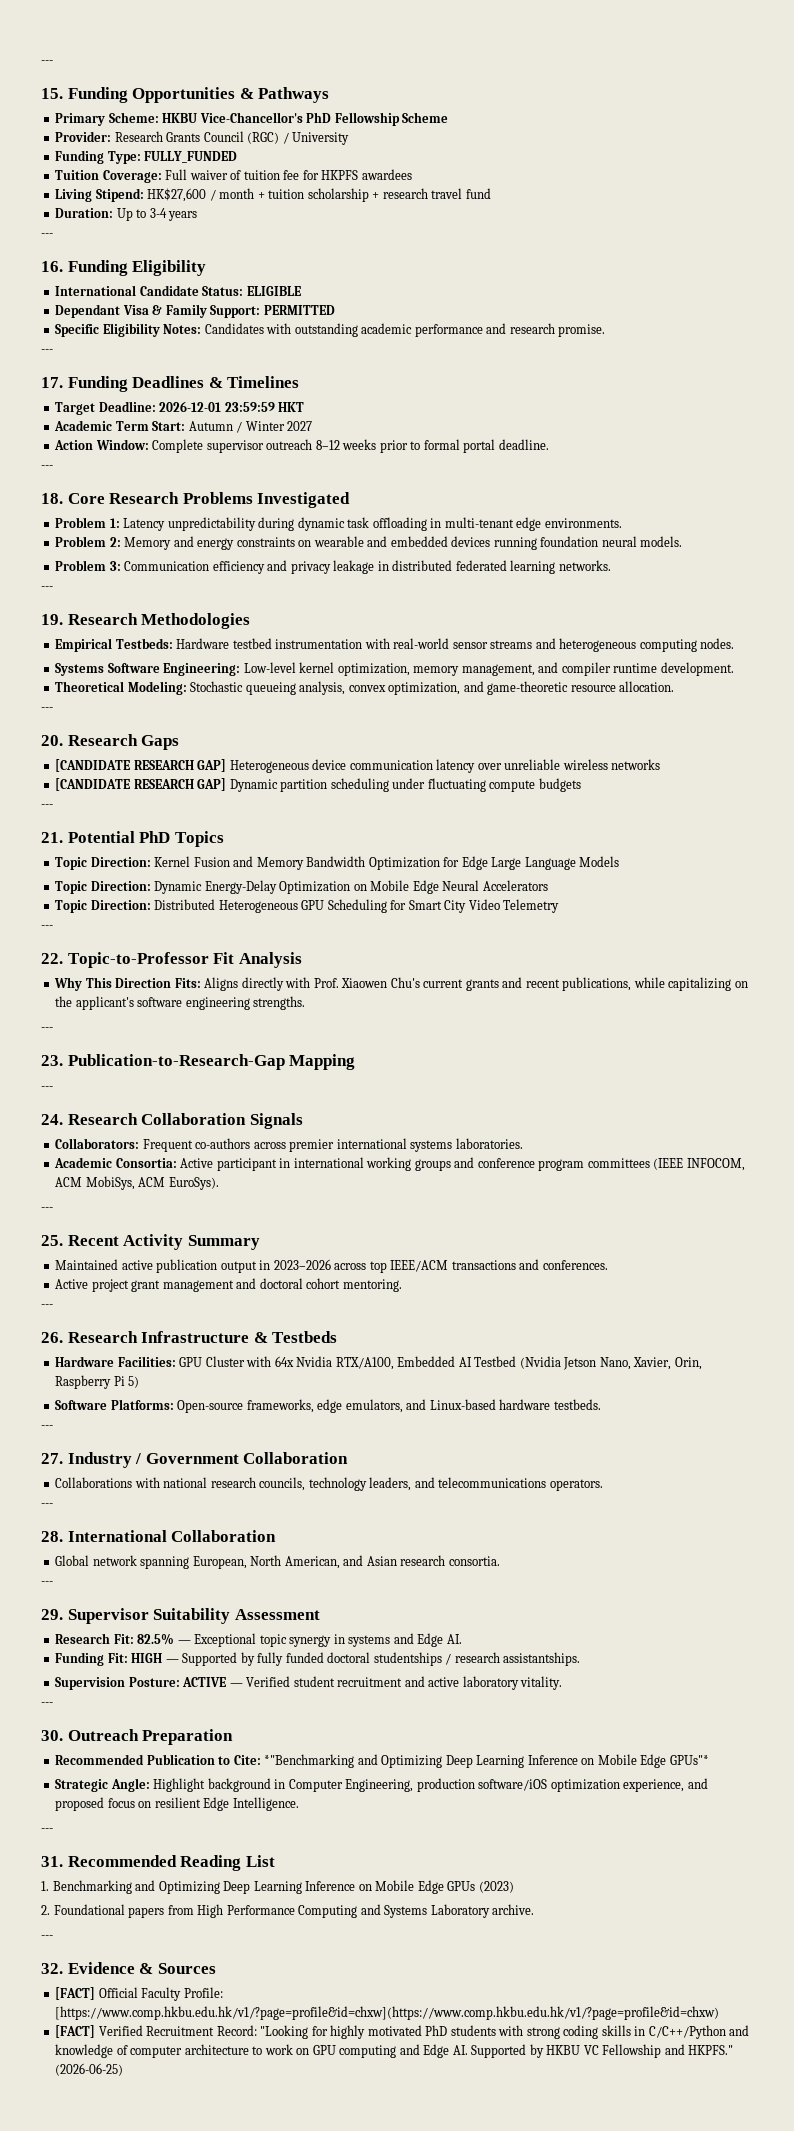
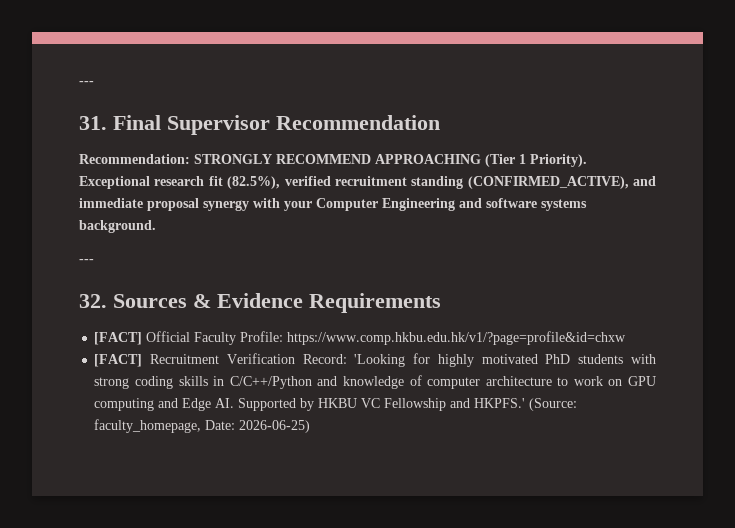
[41,60,53,64] [41,87,330,103] [55,112,449,126] [55,131,350,145] [55,150,238,164] [55,169,412,183] [55,188,491,202] [55,208,198,221] [41,233,53,237] [41,260,207,276] [55,285,301,296] [55,304,335,318] [55,323,606,337] [41,349,53,353] [41,376,300,392] [55,401,305,415] [54,420,313,433] [54,439,549,453] [41,465,53,469] [41,492,351,508] [55,517,622,531] [55,536,683,550] [55,560,611,574] [41,586,53,590] [41,613,251,629] [55,638,735,652] [55,662,734,676] [55,681,675,695] [41,707,53,711] [41,734,180,750] [55,759,661,773] [55,778,581,792] [41,804,53,808] [41,831,224,847] [55,856,620,870] [55,880,548,894] [55,899,560,913] [41,925,53,929] [41,952,302,968] [54,977,748,991] [55,996,306,1010] [41,1027,53,1031] [41,1054,356,1070] [41,1086,53,1090] [41,1113,303,1129] [55,1138,523,1152] [54,1157,745,1171] [55,1176,219,1190] [41,1207,53,1211] [41,1234,260,1250] [55,1259,608,1273] [55,1278,402,1292] [41,1304,53,1308] [41,1331,338,1343] [55,1356,702,1370] [55,1375,140,1389] [55,1399,601,1413] [41,1425,53,1429] [41,1452,349,1468] [55,1477,603,1491] [41,1503,53,1507] [41,1530,277,1542] [55,1555,500,1569] [41,1581,53,1585] [41,1608,320,1624] [55,1633,462,1647] [55,1652,581,1666] [55,1676,563,1690] [41,1702,53,1706] [41,1729,234,1745] [55,1754,709,1768] [55,1778,708,1792] [55,1797,299,1811] [41,1828,53,1832] [41,1855,275,1871] [41,1880,514,1894] [41,1904,535,1918] [41,1935,53,1939] [41,1962,216,1974] --- // 15. Funding Opportunities & Pathways // Primary Scheme: HKBU Vice-Chancellor's PhD Fellowship Scheme // Provider: Research Grants Council (RGC) / University // Funding Type: FULLY_FUNDED // Tuition Coverage: Full waiver of tuition fee for HKPFS awardees // Living Stipend: HK$27,600 / month + tuition scholarship + research travel fund // Duration: Up to 3-4 years // --- // 16. Funding Eligibility // International Candidate Status: ELIGIBLE // Dependant Visa & Family Support: PERMITTED // Specific Eligibility Notes: Candidates with outstanding academic performance and research promise. // --- // 17. Funding Deadlines & Timelines // Target Deadline: 2026-12-01 23:59:59 HKT // Academic Term Start: Autumn / Winter 2027 // Action Window: Complete supervisor outreach 8–12 weeks prior to formal portal deadline. // --- // 18. Core Research Problems Investigated // Problem 1: Latency unpredictability during dynamic task offloading in multi-tenant edge environments. // Problem 2: Memory and energy constraints on wearable and embedded devices running foundation neural models. // Problem 3: Communication efficiency and privacy leakage in distributed federated learning networks. // --- // 19. Research Methodologies // Empirical Testbeds: Hardware testbed instrumentation with real-world sensor streams and heterogeneous computing nodes. // Systems Software Engineering: Low-level kernel optimization, memory management, and compiler runtime development. // Theoretical Modeling: Stochastic queueing analysis, convex optimization, and game-theoretic resource allocation. // --- // 20. Research Gaps // [CANDIDATE RESEARCH GAP] Heterogeneous device communication latency over unreliable wireless networks // [CANDIDATE RESEARCH GAP] Dynamic partition scheduling under fluctuating compute budgets // --- // 21. Potential PhD Topics // Topic Direction: Kernel Fusion and Memory Bandwidth Optimization for Edge Large Language Models // Topic Direction: Dynamic Energy-Delay Optimization on Mobile Edge Neural Accelerators // Topic Direction: Distributed Heterogeneous GPU Scheduling for Smart City Video Telemetry // --- // 22. Topic-to-Professor Fit Analysis // Why This Direction Fits: Aligns directly with Prof. Xiaowen Chu's current grants and recent publications, while capitalizing on the applicant's software engineering strengths. // --- // 23. Publication-to-Research-Gap Mapping // --- // 24. Research Collaboration Signals // Collaborators: Frequent co-authors across premier international systems laboratories. // Academic Consortia: Active participant in international working groups and conference program committees (IEEE INFOCOM, ACM MobiSys, ACM EuroSys). // --- // 25. Recent Activity Summary // Maintained active publication output in 2023–2026 across top IEEE/ACM transactions and conferences. // Active project grant management and doctoral cohort mentoring. // --- // 26. Research Infrastructure & Testbeds // Hardware Facilities: GPU Cluster with 64x Nvidia RTX/A100, Embedded AI Testbed (Nvidia Jetson Nano, Xavier, Orin, Raspberry Pi 5) // Software Platforms: Open-source frameworks, edge emulators, and Linux-based hardware testbeds. // --- // 27. Industry / Government Collaboration // Collaborations with national research councils, technology leaders, and telecommunications operators. // --- // 28. International Collaboration // Global network spanning European, North American, and Asian research consortia. // --- // 29. Supervisor Suitability Assessment // Research Fit: 82.5% — Exceptional topic synergy in systems and Edge AI. // Funding Fit: HIGH — Supported by fully funded doctoral studentships / research assistantships. // Supervision Posture: ACTIVE — Verified student recruitment and active laboratory vitality. // --- // 30. Outreach Preparation // Recommended Publication to Cite: *"Benchmarking and Optimizing Deep Learning Inference on Mobile Edge GPUs"* // Strategic Angle: Highlight background in Computer Engineering, production software/iOS optimization experience, and proposed focus on resilient Edge Intelligence. // --- // 31. Recommended Reading List // 1. Benchmarking and Optimizing Deep Learning Inference on Mobile Edge GPUs (2023) // 2. Foundational papers from High Performance Computing and Systems Laboratory archive. // --- // 32. Evidence & Sources -> [79,81,94,85] [79,115,440,135] [79,154,587,167] [79,176,656,189] [79,198,587,211] [79,220,156,233] [79,259,94,263] [79,293,441,313] --- // 31. Final Supervisor Recommendation // Recommendation: STRONGLY RECOMMEND APPROACHING (Tier 1 Priority). Exceptional research fit (82.5%), verified recruitment standing (CONFIRMED_ACTIVE), and immediate proposal synergy with your Computer Engineering and software systems background. // --- // 32. Sources & Evidence Requirements
[55,2006,720,2020] [55,2025,309,2039] [https://www.comp.hkbu.edu.hk/v1/?page=profile&id=chxw](https://www.comp.hkbu.edu.hk/v1/?page=profile&id=chxw) // [FACT] Verified Recruitment Record: "Looking -> [287,331,627,345] [94,353,406,367] https://www.comp.hkbu.edu.hk/v1/?page=profile&id=chxw // [FACT] Recruitment Verification Record: 'Looking
[688,2045,734,2055] [55,2063,124,2076] HKPFS." (2026-06-25) -> [474,398,578,411] [94,419,311,433] HKPFS.' (Source: faculty_homepage, Date: 2026-06-25)

